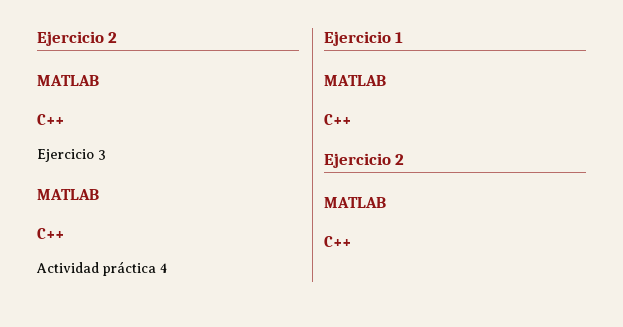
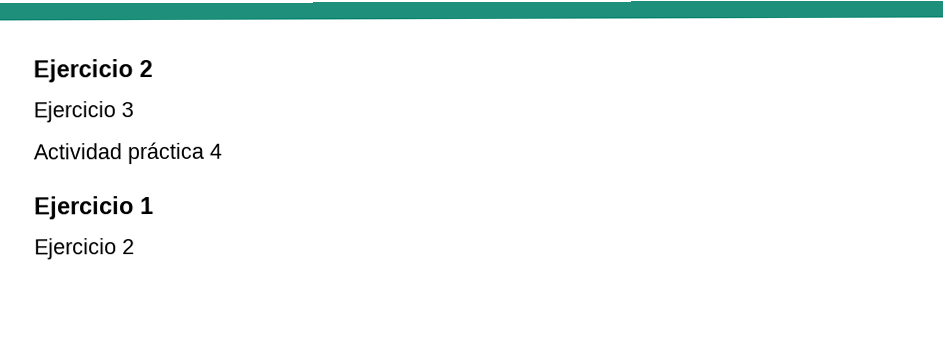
[37,31,118,46] [37,75,99,86] [37,114,64,125] Ejercicio 2 // MATLAB // C++ -> [33,59,153,83] Ejercicio 2
[37,189,99,200] [37,228,64,239] // MATLAB // C++ -> (134, 110) none
[324,75,386,86] [324,114,351,125] [324,153,405,168] [324,197,386,208] [324,236,351,247] // MATLAB // C++ // Ejercicio 2 // MATLAB // C++ -> [34,238,135,260] // Ejercicio 2

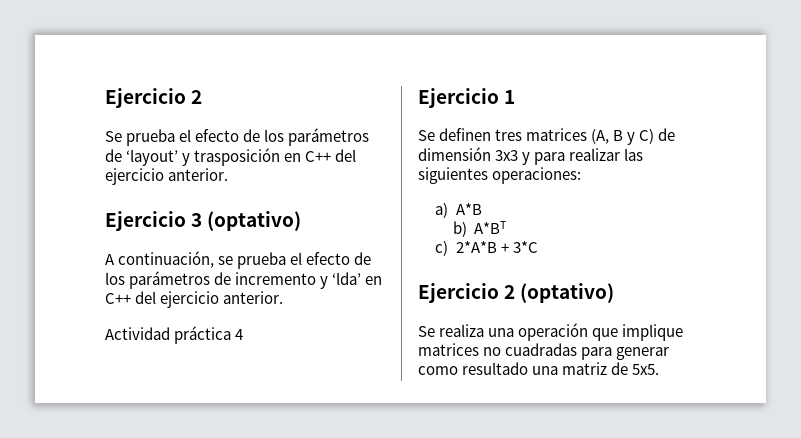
[33,101,134,123] Ejercicio 3 -> [105,128,370,146] [105,148,357,166] [105,168,229,185] [105,211,302,231] [105,251,372,269] [105,271,383,289] [105,291,284,308] Se prueba el efecto de los parámetros de ‘layout’ y trasposición en C++ del ejercicio anterior. // Ejercicio 3 (optativo) // A continuación, se prueba el efecto de los parámetros de incremento y ‘lda’ en C++ del ejercicio anterior.
[34,238,135,260] Ejercicio 2 -> [418,128,676,145] [418,147,644,165] [418,167,582,184] [435,202,482,218] [452,221,507,237] [435,240,538,256] [418,283,615,303] [418,323,684,341] [418,343,670,360] [418,362,660,375] Se definen tres matrices (A, B y C) de dimensión 3x3 y para realizar las siguientes operaciones: // a) A*B // b) A*BT // c) 2*A*B + 3*C // Ejercicio 2 (optativo) // Se realiza una operación que implique matrices no cuadradas para generar como resultado una matriz de 5x5.

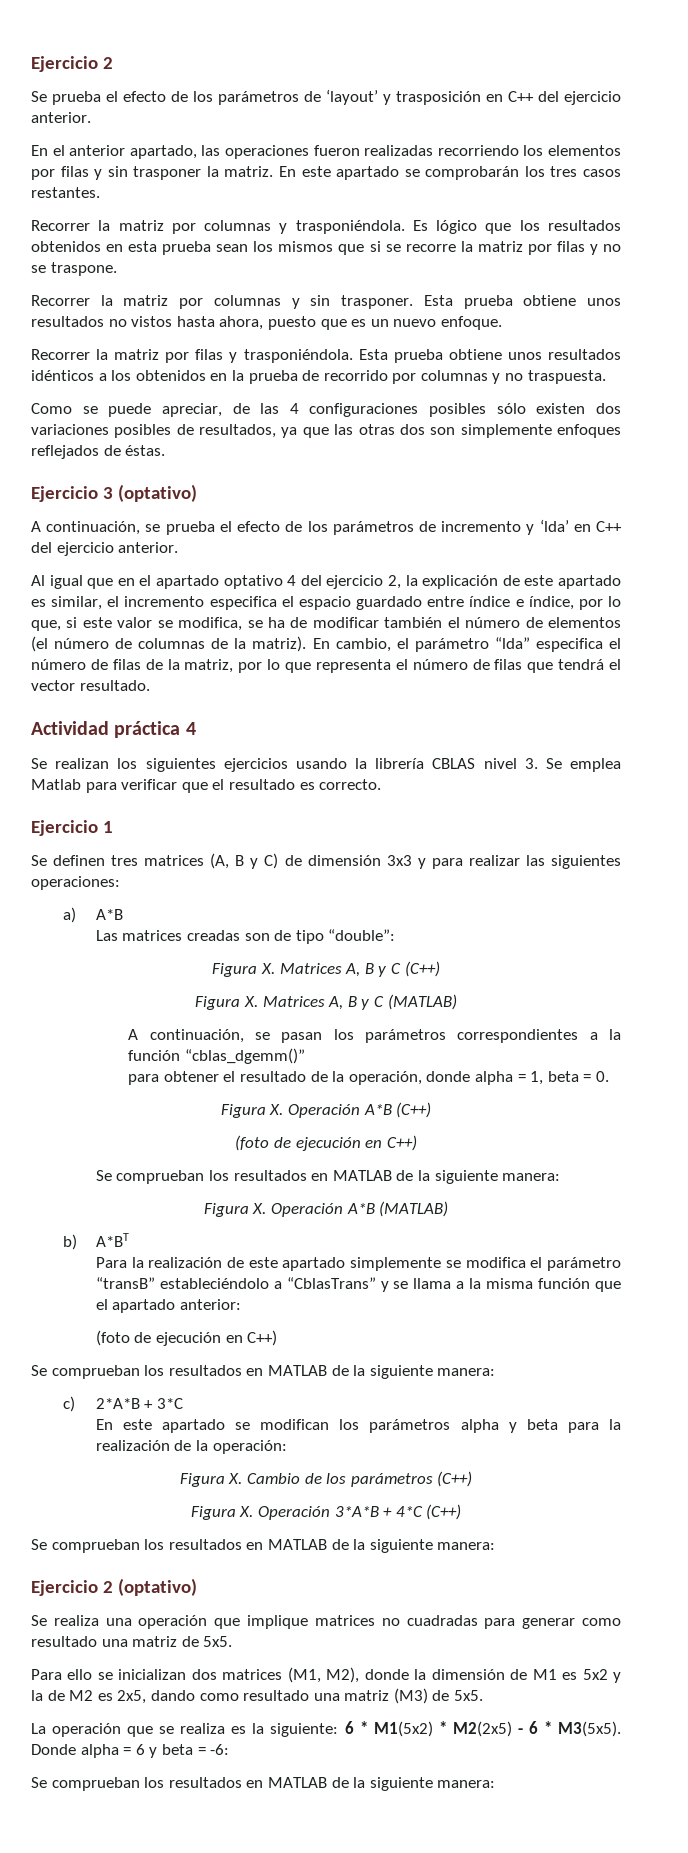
(229, 174) none -> [31,145,622,159] [31,166,621,180] [31,187,100,198] [31,220,621,234] [31,241,621,255] [31,262,117,276] [31,295,622,309] [31,316,502,330] [31,349,621,363] [31,370,606,384] [31,403,621,417] [31,424,622,438] [31,445,166,459] // En el anterior apartado, las operaciones fueron realizadas recorriendo los elementos por filas y sin trasponer la matriz. En este apartado se comprobarán los tres casos restantes. // Recorrer la matriz por columnas y trasponiéndola. Es lógico que los resultados obtenidos en esta prueba sean los mismos que si se recorre la matriz por filas y no se traspone. // Recorrer la matriz por columnas y sin trasponer. Esta prueba obtiene unos resultados no vistos hasta ahora, puesto que es un nuevo enfoque. // Recorrer la matriz por filas y trasponiéndola. Esta prueba obtiene unos resultados idénticos a los obtenidos en la prueba de recorrido por columnas y no traspuesta. // Como se puede apreciar, de las 4 configuraciones posibles sólo existen dos variaciones posibles de resultados, ya que las otras dos son simplemente enfoques reflejados de éstas.
[105,326,244,344] Actividad práctica 4 -> [31,575,622,589] [31,596,621,610] [31,617,621,631] [31,636,621,652] [31,659,621,673] [31,680,150,691] [31,721,196,738] [31,758,621,772] [31,779,382,793] Al igual que en el apartado optativo 4 del ejercicio 2, la explicación de este apartado es similar, el incremento especifica el espacio guardado entre índice e índice, por lo que, si este valor se modifica, se ha de modificar también el número de elementos (el número de columnas de la matriz). En cambio, el parámetro “lda” especifica el número de filas de la matriz, por lo que representa el número de filas que tendrá el vector resultado. // Actividad práctica 4 // Se realizan los siguientes ejercicios usando la librería CBLAS nivel 3. Se emplea Matlab para verificar que el resultado es correcto.
[452,221,507,237] [435,240,538,256] b) A*BT // c) 2*A*B + 3*C -> [95,929,396,944] [212,961,440,977] [195,994,457,1010] [128,1029,621,1043] [128,1048,305,1064] [128,1071,609,1085] [220,1102,432,1118] [235,1135,417,1151] [95,1170,561,1184] [203,1201,449,1217] [63,1233,129,1250] [95,1257,621,1271] [95,1277,621,1292] [95,1299,242,1313] [95,1330,278,1346] [31,1365,496,1379] [63,1396,184,1412] [95,1419,622,1433] [95,1440,287,1454] [179,1471,473,1487] [190,1504,462,1520] [31,1539,496,1553] Las matrices creadas son de tipo “double”: // Figura X. Matrices A, B y C (C++) // Figura X. Matrices A, B y C (MATLAB) // A continuación, se pasan los parámetros correspondientes a la función “cblas_dgemm()” // para obtener el resultado de la operación, donde alpha = 1, beta = 0. // Figura X. Operación A*B (C++) // (foto de ejecución en C++) // Se comprueban los resultados en MATLAB de la siguiente manera: // Figura X. Operación A*B (MATLAB) // b) A*BT // Para la realización de este apartado simplemente se modifica el parámetro “transB” estableciéndolo a “CblasTrans” y se llama a la misma función que el apartado anterior: // (foto de ejecución en C++) // Se comprueban los resultados en MATLAB de la siguiente manera: // c) 2*A*B + 3*C // En este apartado se modifican los parámetros alpha y beta para la realización de la operación: // Figura X. Cambio de los parámetros (C++) // Figura X. Operación 3*A*B + 4*C (C++) // Se comprueban los resultados en MATLAB de la siguiente manera:
(660, 369) none -> [31,1667,621,1683] [31,1688,484,1704] [31,1721,621,1737] [31,1744,230,1758] [31,1777,496,1791] // Para ello se inicializan dos matrices (M1, M2), donde la dimensión de M1 es 5x2 y la de M2 es 2x5, dando como resultado una matriz (M3) de 5x5. // La operación que se realiza es la siguiente: 6 * M1(5x2) * M2(2x5) - 6 * M3(5x5). Donde alpha = 6 y beta = -6: // Se comprueban los resultados en MATLAB de la siguiente manera:

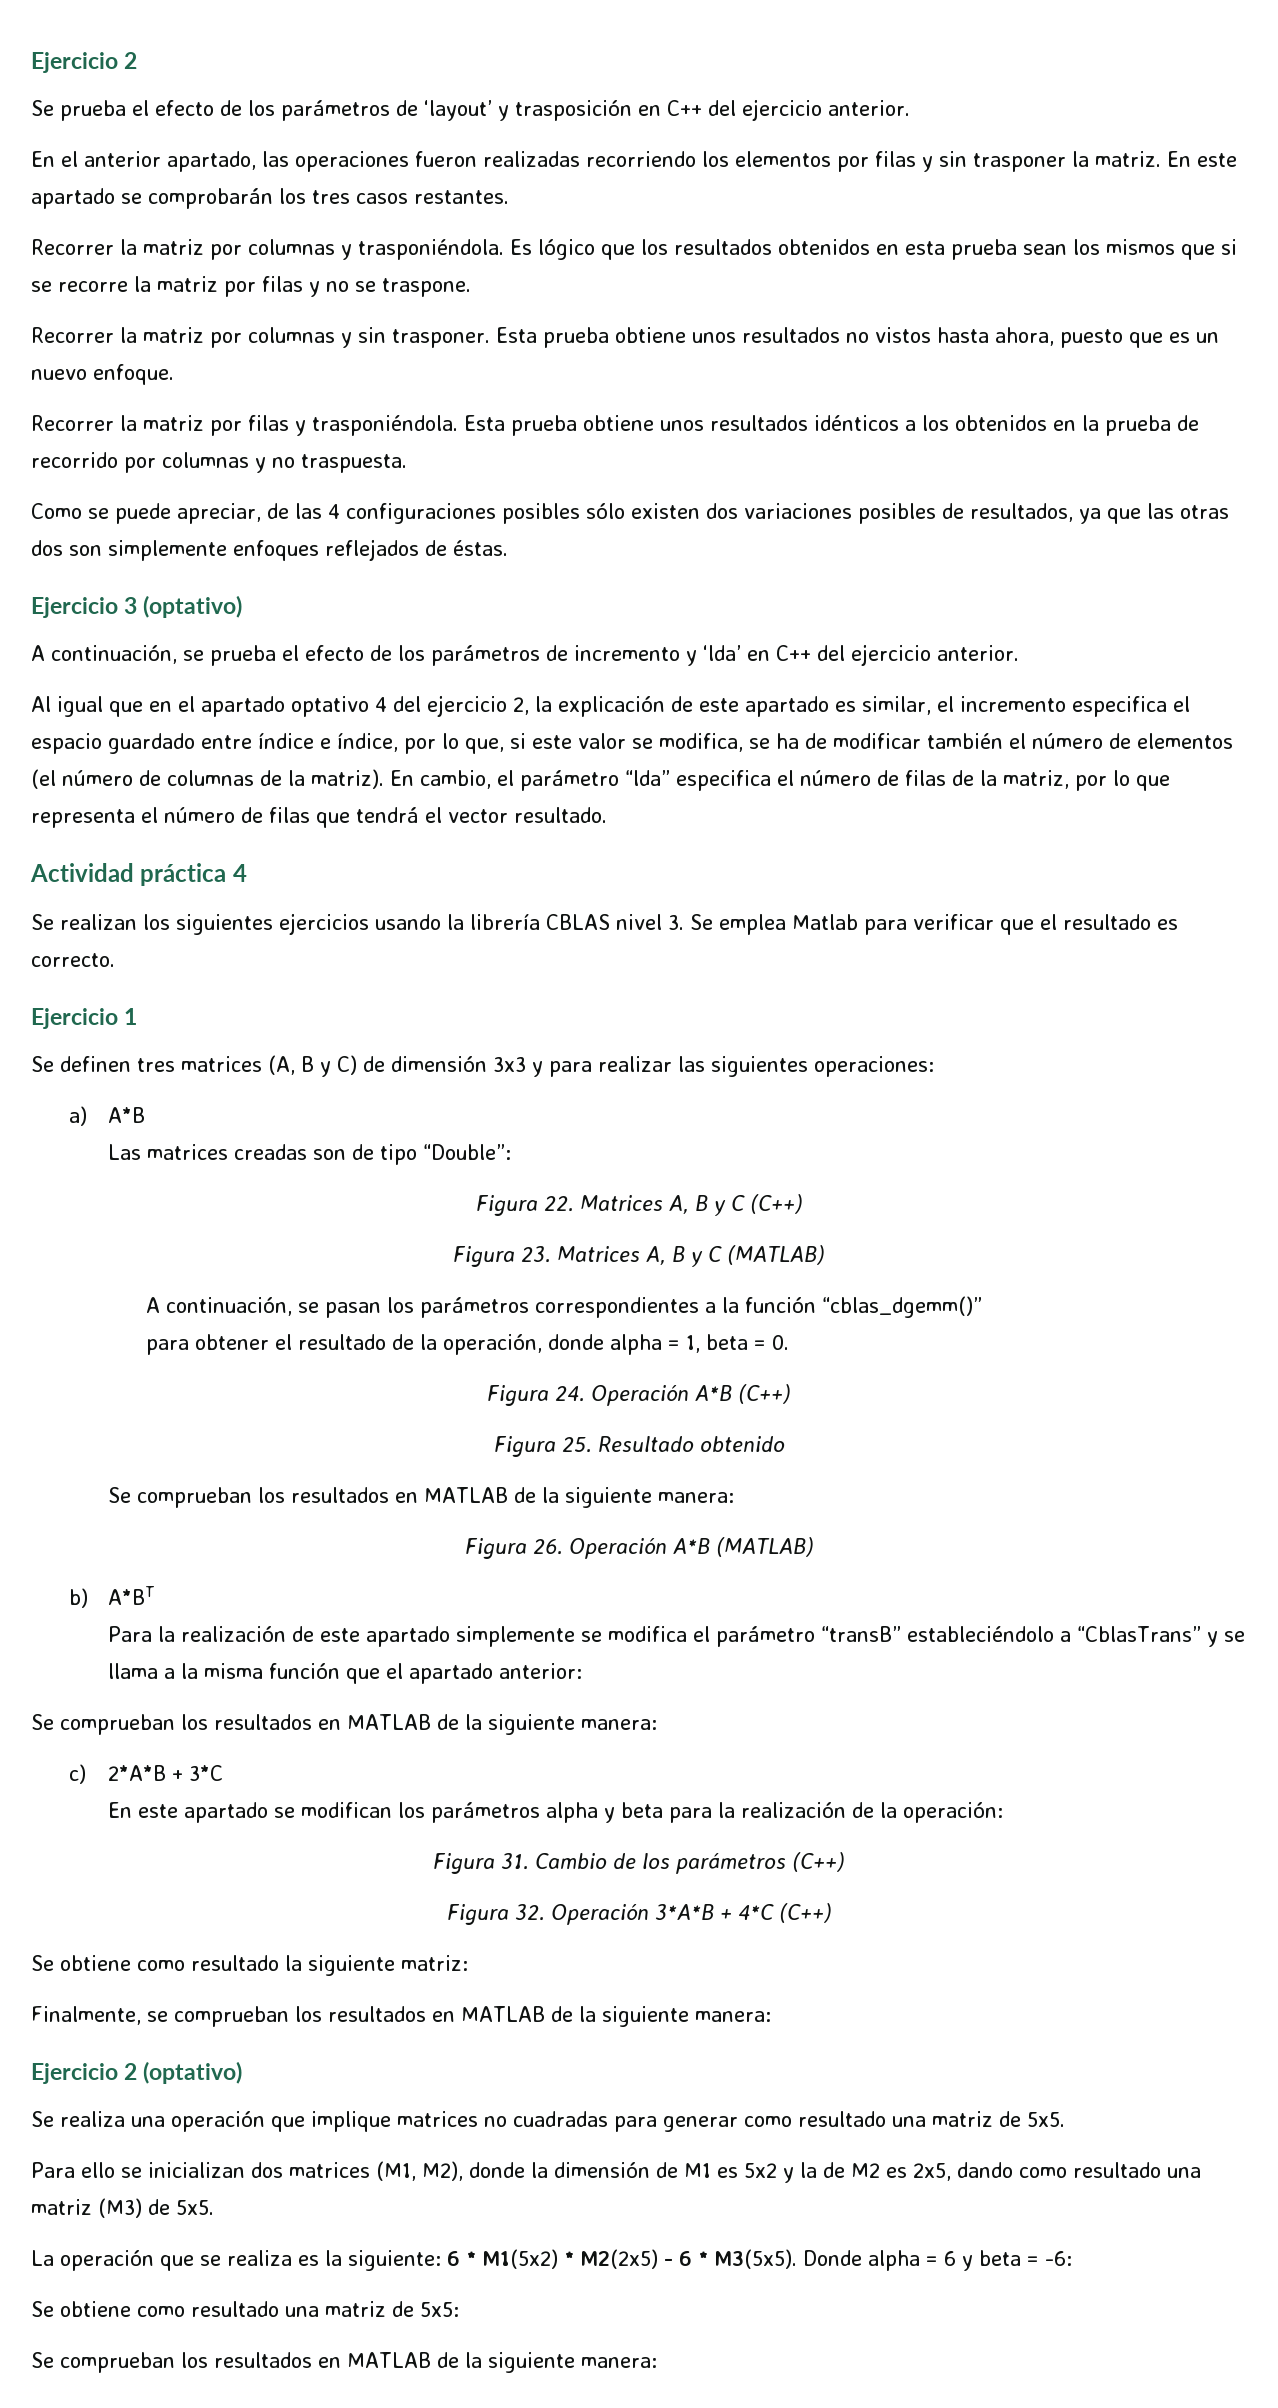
[328,929,396,941] [212,963,276,977] “double”: // Figura X. -> [422,1144,511,1160] [475,1195,574,1216] “Double”: // Figura 22.
[244,996,259,1007] X. -> [521,1246,552,1263] 23.
[269,1104,284,1115] X. -> [555,1386,585,1402] 24.
[235,1135,417,1151] (foto de ejecución en C++) -> [493,1436,785,1457] Figura 25. Resultado obtenido
[252,1203,267,1214] X. -> [532,1539,563,1555] 26.
[95,1330,278,1346] // (foto de ejecución en C++) -> (582, 1671) none
[228,1473,243,1484] X. -> [501,1853,529,1870] 31.
[239,1506,254,1517] X. -> [514,1904,545,1921] 32.
(47, 1544) none -> [60,1955,468,1976] [31,2006,168,2025] obtiene como resultado la siguiente matriz: // Finalmente, se
(230, 1749) none -> [31,2301,459,2317] // Se obtiene como resultado una matriz de 5x5:

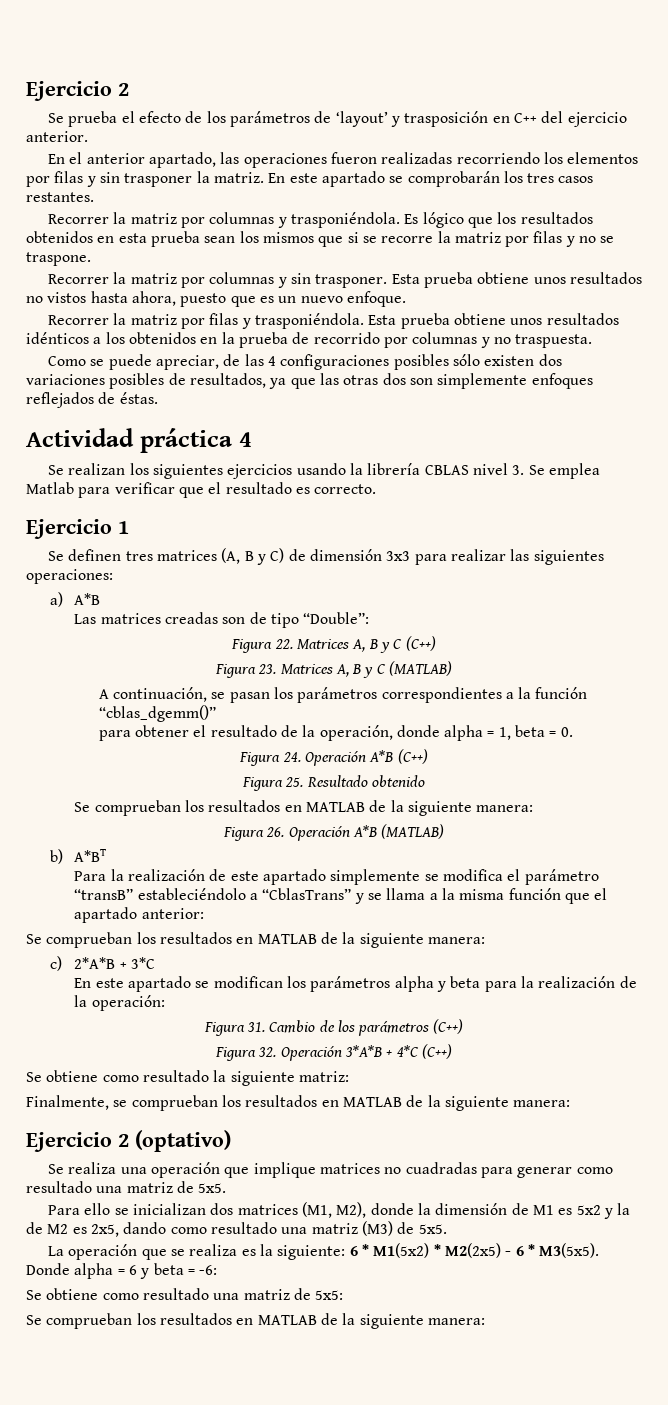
[31,595,243,618] [31,644,1019,666] [31,695,1190,717] [31,733,1233,754] [31,769,1170,791] [31,807,607,828] // Ejercicio 3 (optativo) // A continuación, se prueba el efecto de los parámetros de incremento y ‘lda’ en C++ del ejercicio anterior. // Al igual que en el apartado optativo 4 del ejercicio 2, la explicación de este apartado es similar, el incremento especifica el espacio guardado entre índice e índice, por lo que, si este valor se modifica, se ha de modificar también el número de elementos (el número de columnas de la matriz). En cambio, el parámetro “lda” especifica el número de filas de la matriz, por lo que representa el número de filas que tendrá el vector resultado. -> (158, 398) none
[532,1061,543,1077] y -> (411, 556) none

